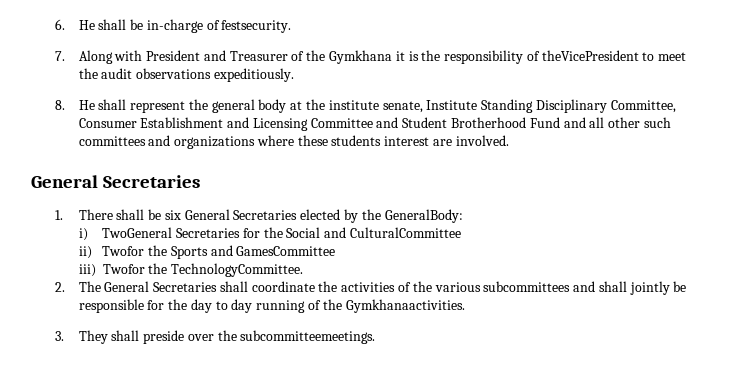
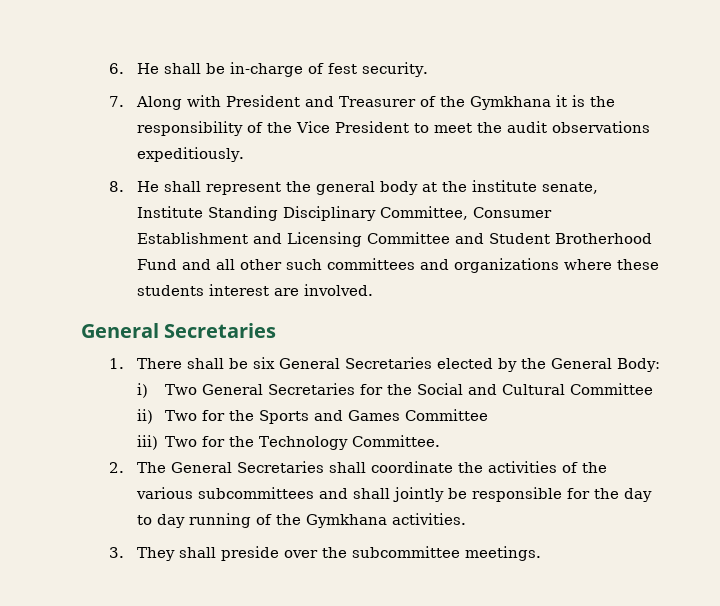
[221,20,292,33] festsecurity. -> [327,62,428,77] fest security.
[541,50,639,61] theVicePresident -> [266,121,409,133] the Vice President
[384,209,463,223] GeneralBody: -> [550,358,660,372] General Body:
[102,227,173,238] TwoGeneral -> [164,384,263,395] Two General
[350,227,462,238] CulturalCommittee -> [501,383,653,395] Cultural Committee
[102,246,145,256] Twofor -> [164,410,225,421] Two for
[236,246,336,256] GamesCommittee -> [347,409,488,421] Games Committee
[102,263,304,277] Twofor the TechnologyCommittee. -> [165,435,441,450] Two for the Technology Committee.
[345,299,465,313] Gymkhanaactivities. -> [305,513,466,528] Gymkhana activities.
[240,330,376,344] subcommitteemeetings. -> [351,546,541,561] subcommittee meetings.

